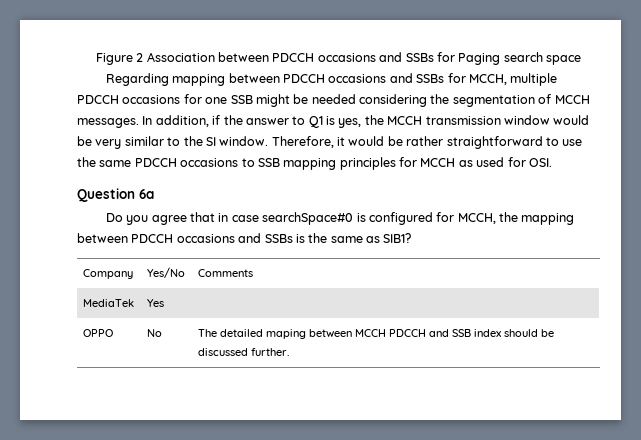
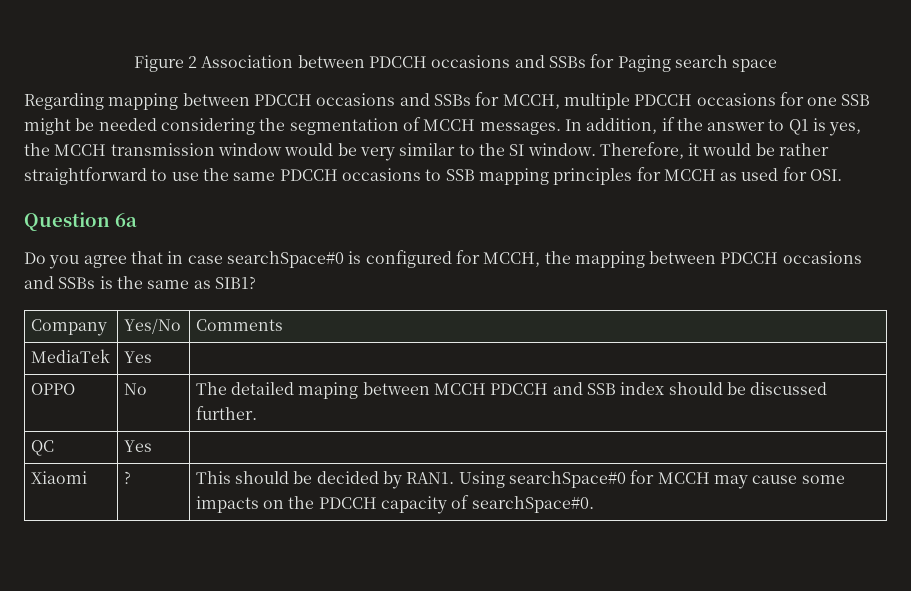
(290, 352) none -> [30,440,54,456] [123,440,152,452] [30,471,87,484] [123,471,131,484] [195,470,845,489] [195,495,594,514] // QC | Yes | // Xiaomi | ? | This should be decided by RAN1. Using searchSpace#0 for MCCH may cause some impacts on the PDCCH capacity of searchSpace#0.

